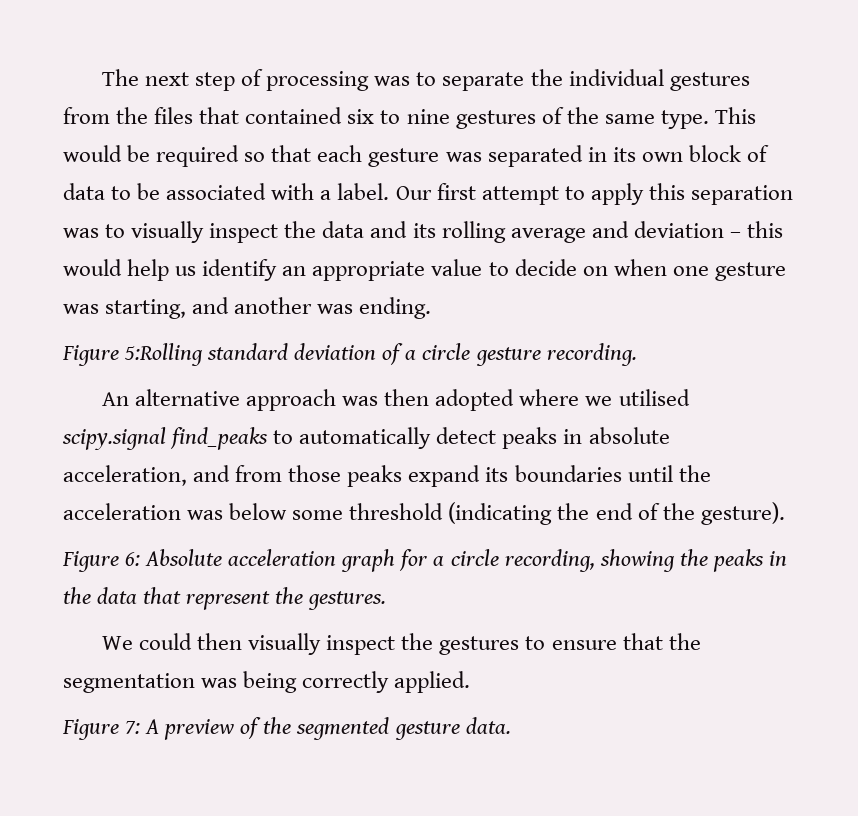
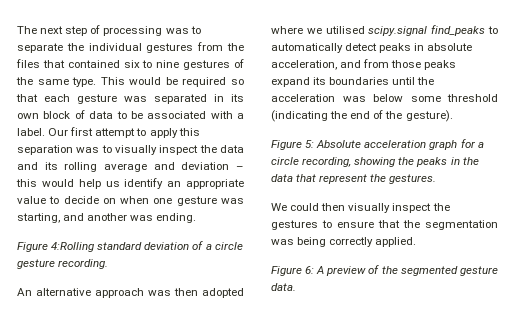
[124,343,204,366] 5:Rolling -> [51,242,95,252] 4:Rolling
[125,552,141,566] 6: -> [305,140,315,148] 5:
[125,721,141,734] 7: -> [305,266,315,274] 6:

